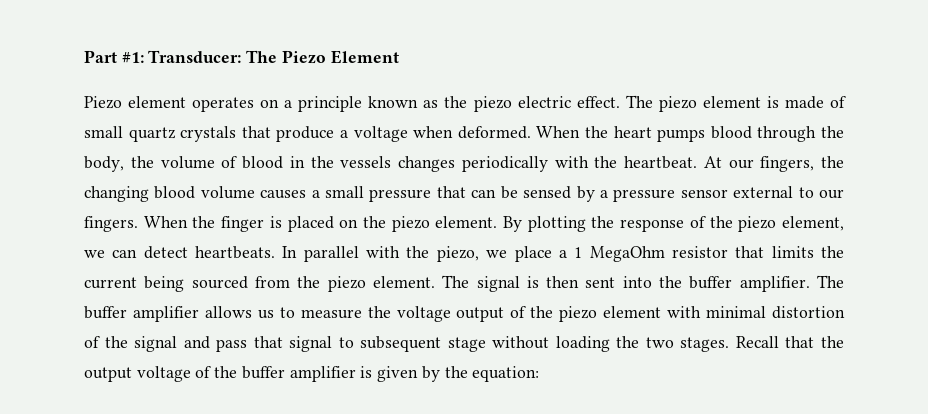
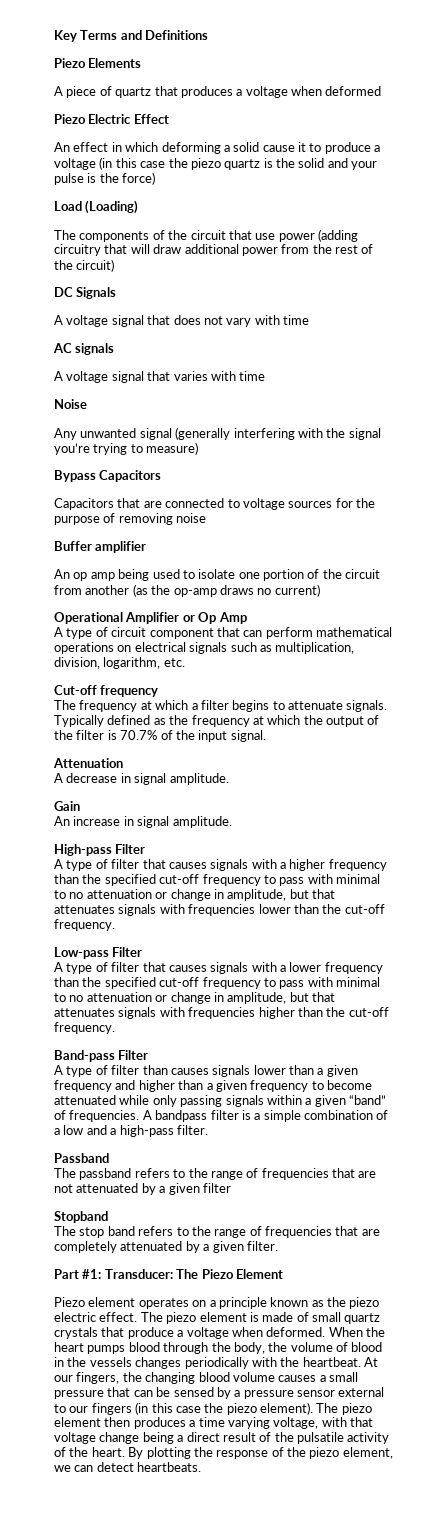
(84, 56) none -> [54,30,209,42] [54,58,142,68] [54,86,382,98] [54,114,169,124] [54,142,381,154] [54,157,378,170] [54,172,156,185] [54,200,139,214] [54,229,358,242] [54,244,374,256] [54,259,115,272] [54,287,117,299] [54,315,309,327] [53,343,115,355] [54,371,266,383] [54,399,87,409] [54,427,381,440] [54,442,199,455] [54,470,162,482] [54,498,375,510] [54,513,207,525] [54,541,147,553] [54,569,381,581] [54,584,320,597] [54,612,247,624] [54,627,392,639] [54,642,355,654] [54,657,185,669] [54,685,159,697] [54,700,388,712] [54,715,380,727] [54,730,266,742] [53,758,123,768] [54,773,229,785] [54,801,80,811] [54,816,232,828] [54,844,146,856] [54,859,387,871] [54,874,380,886] [54,889,335,901] [54,904,385,916] [54,919,115,931] [54,947,143,959] [54,962,383,974] [54,977,380,989] [54,992,335,1004] [54,1007,389,1019] [54,1022,115,1034] [54,1050,149,1062] [54,1065,358,1077] [54,1080,372,1092] [54,1095,386,1107] [54,1110,389,1122] [54,1125,208,1137] [54,1153,109,1163] [54,1168,377,1180] [54,1183,231,1195] [54,1211,108,1223] [54,1226,380,1238] [54,1241,278,1253] Key Terms and Definitions // Piezo Elements // A piece of quartz that produces a voltage when deformed // Piezo Electric Effect // An effect in which deforming a solid cause it to produce a voltage (in this case the piezo quartz is the solid and your pulse is the force) // Load (Loading) // The components of the circuit that use power (adding circuitry that will draw additional power from the rest of the circuit) // DC Signals // A voltage signal that does not vary with time // AC signals // A voltage signal that varies with time // Noise // Any unwanted signal (generally interfering with the signal you’re trying to measure) // Bypass Capacitors // Capacitors that are connected to voltage sources for the purpose of removing noise // Buffer amplifier // An op amp being used to isolate one portion of the circuit from another (as the op-amp draws no current) // Operational Amplifier or Op Amp // A type of circuit component that can perform mathematical operations on electrical signals such as multiplication, division, logarithm, etc. // Cut-off frequency // The frequency at which a filter begins to attenuate signals. Typically defined as the frequency at which the output of the filter is 70.7% of the input signal. // Attenuation // A decrease in signal amplitude. // Gain // An increase in signal amplitude. // High-pass Filter // A type of filter that causes signals with a higher frequency than the specified cut-off frequency to pass with minimal to no attenuation or change in amplitude, but that attenuates signals with frequencies lower than the cut-off frequency. // Low-pass Filter // A type of filter that causes signals with a lower frequency than the specified cut-off frequency to pass with minimal to no attenuation or change in amplitude, but that attenuates signals with frequencies higher than the cut-off frequency. // Band-pass Filter // A type of filter than causes signals lower than a given frequency and higher than a given frequency to become attenuated while only passing signals within a given “band” of frequencies. A bandpass filter is a simple combination of a low and a high-pass filter. // Passband // The passband refers to the range of frequencies that are not attenuated by a given filter // Stopband // The stop band refers to the range of frequencies that are completely attenuated by a given filter. //
[84,216,498,232] fingers. When the finger is placed on the piezo element. -> [91,1402,372,1415] [54,1417,373,1429] [54,1432,390,1444] [54,1447,125,1457] fingers (in this case the piezo element). The piezo element then produces a time varying voltage, with that voltage change being a direct result of the pulsatile activity of the heart.
[282,246,845,262] [84,275,844,292] [84,306,845,322] [84,336,844,352] [84,366,540,382] In parallel with the piezo, we place a 1 MegaOhm resistor that limits the current being sourced from the piezo element. The signal is then sent into the buffer amplifier. The buffer amplifier allows us to measure the voltage output of the piezo element with minimal distortion of the signal and pass that signal to subsequent stage without loading the two stages. Recall that the output voltage of the buffer amplifier is given by the equation: -> (202, 1467) none

